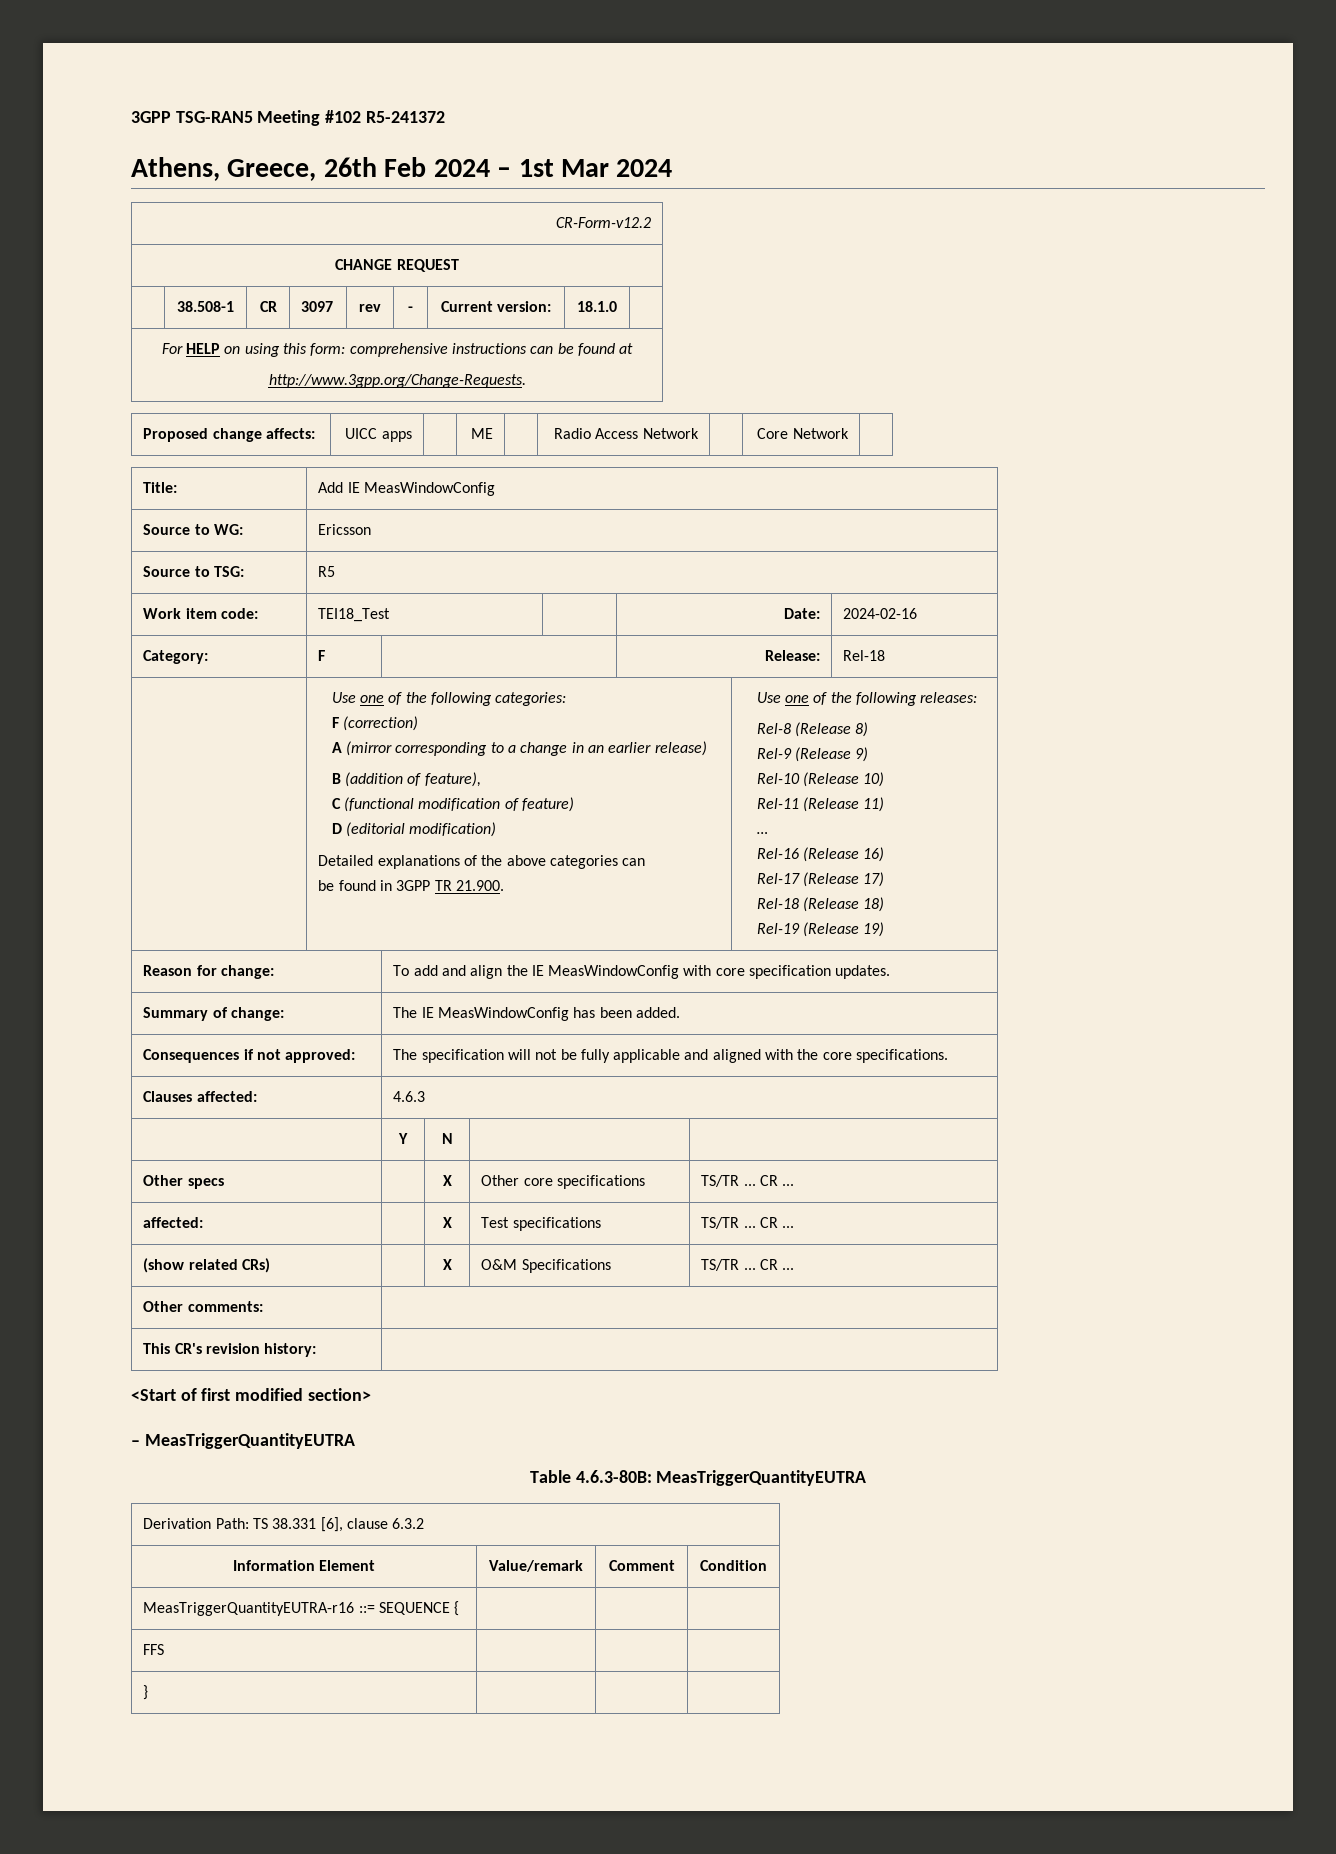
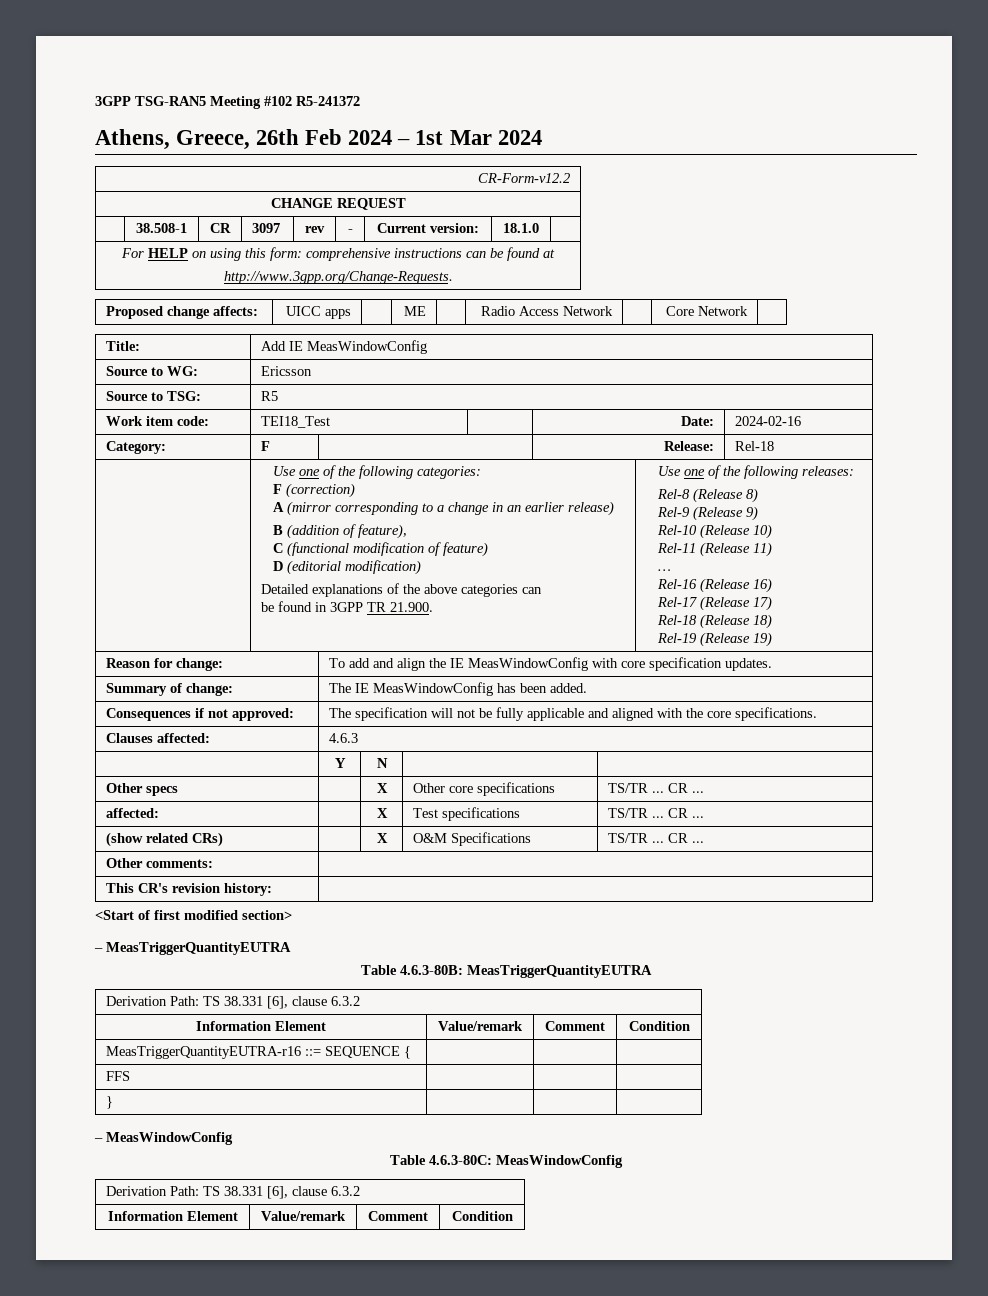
(149, 1692) none -> [94,1132,233,1145] [390,1155,623,1168] [106,1186,361,1199] [107,1211,238,1221] [261,1211,346,1221] [368,1211,428,1221] [451,1211,513,1221] // – MeasWindowConfig // Table 4.6.3-80C: MeasWindowConfig // Derivation Path: TS 38.331 [6], clause 6.3.2 // Information Element | Value/remark | Comment | Condition

